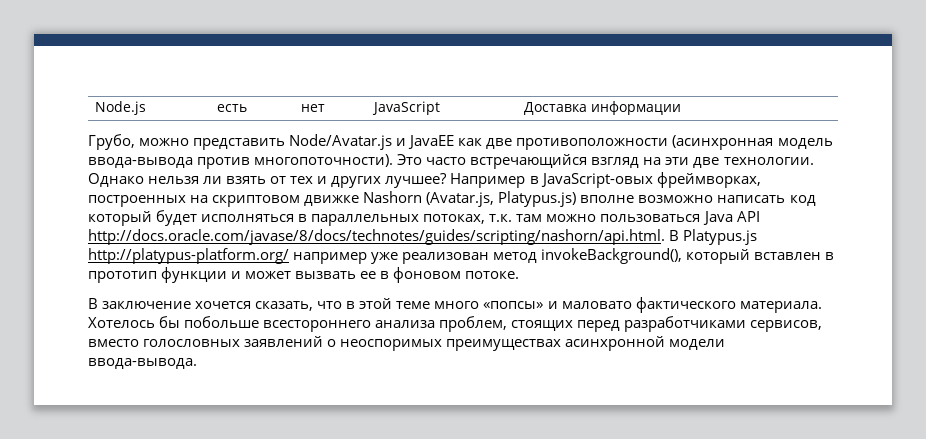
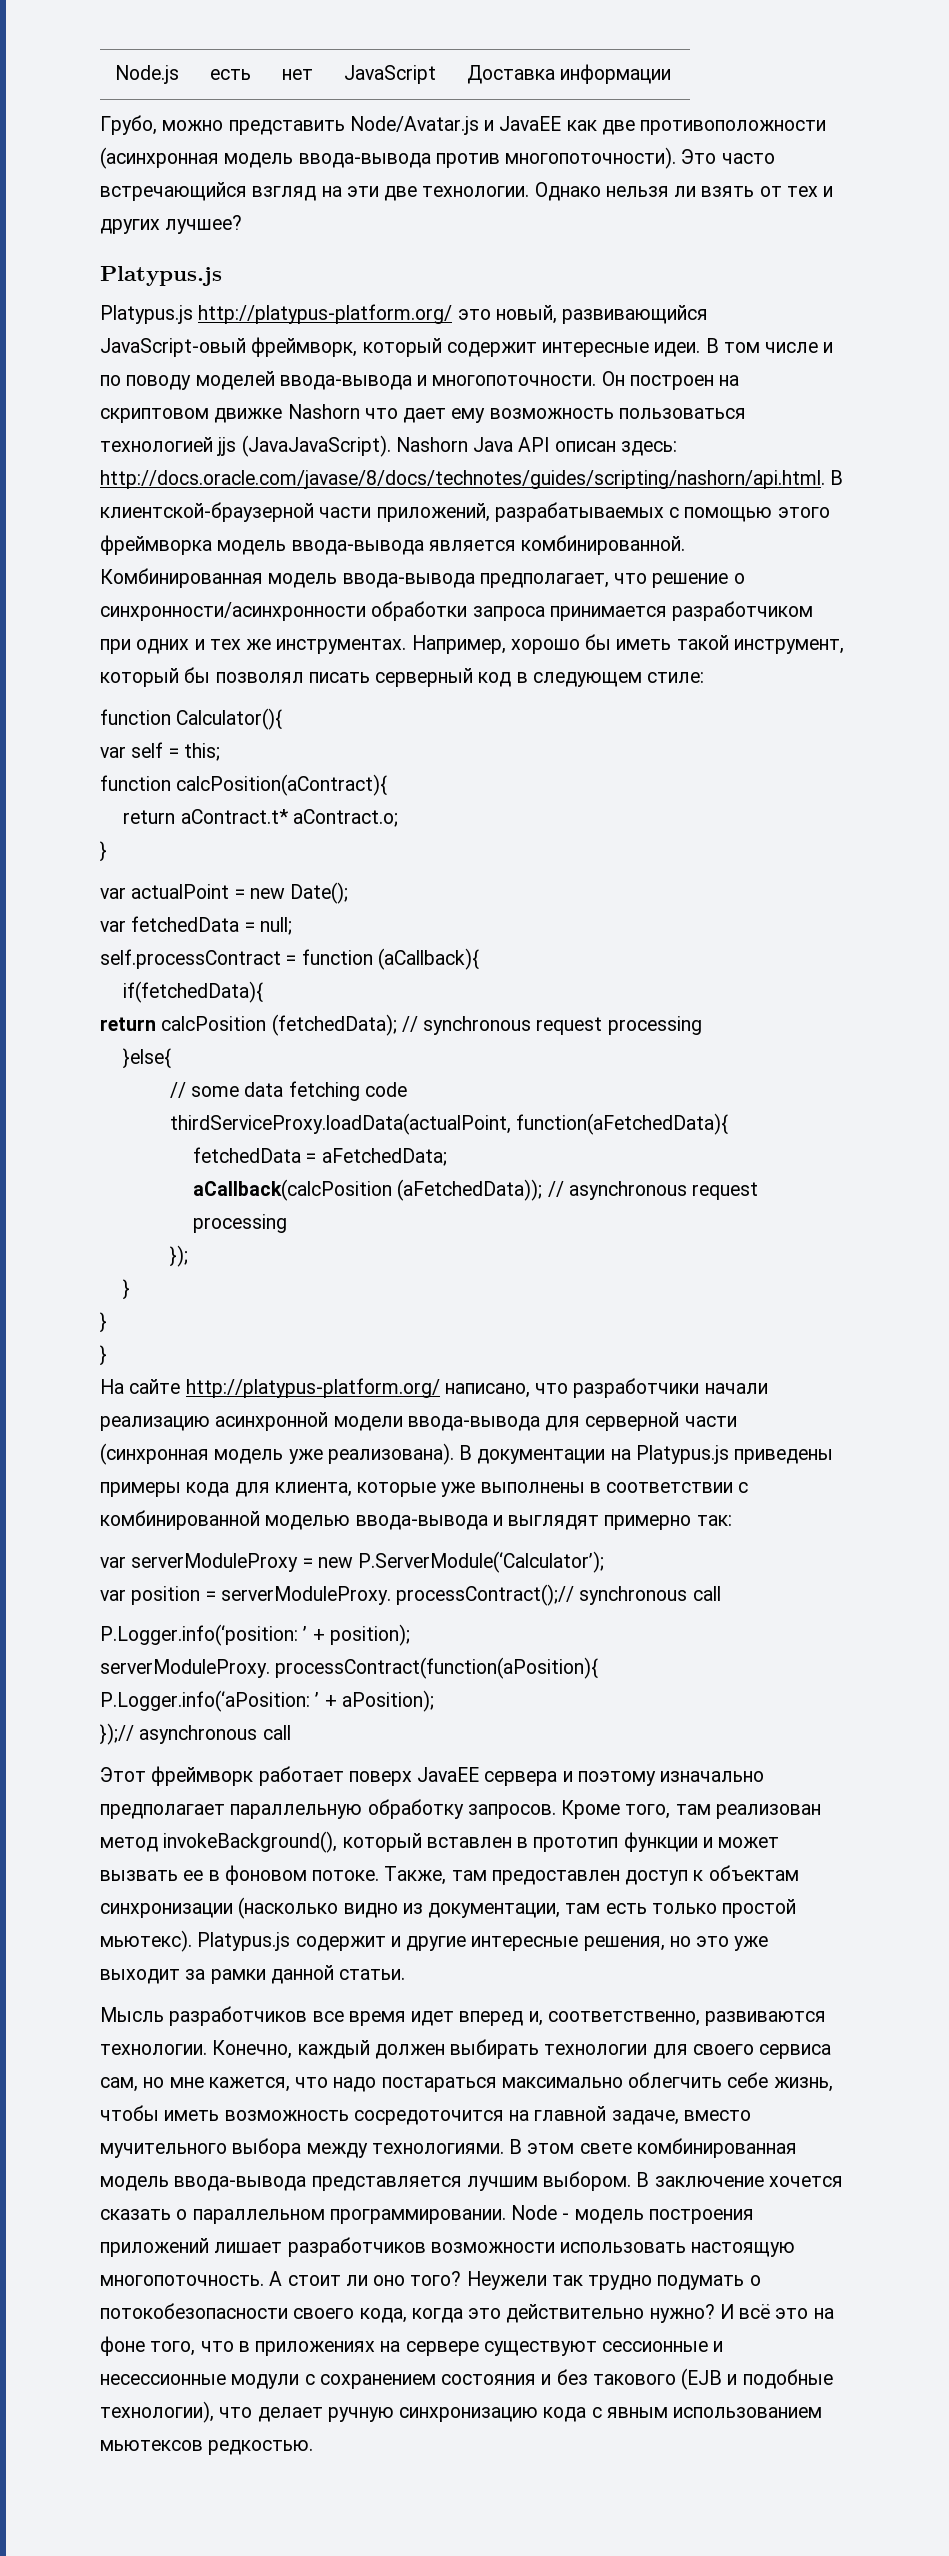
[450,172,761,188] [88,191,816,207] [88,210,760,226] [88,229,758,245] [88,248,399,264] Например в JavaScript-овых фреймворках, построенных на скриптовом движке Nashorn (Avatar.js, Platypus.js) вполне возможно написать код который будет исполняться в параллельных потоках, т.к. там можно пользоваться Java API http://docs.oracle.com/javase/8/docs/technotes/guides/scripting/nashorn/api.html. В Platypus.js http://platypus-platform.org/ например уже -> [100,266,222,286] [100,304,709,324] [100,337,834,357] [100,371,740,390] [100,404,746,423] [100,435,677,457] [100,470,844,489] [100,502,830,522] [100,535,686,555] [100,568,745,588] [100,601,814,621] [100,634,844,654] [100,667,705,687] [100,708,283,730] [100,742,220,761] [100,774,388,796] [123,809,398,827] [100,841,107,862] [100,882,349,904] [100,916,292,935] [100,948,479,970] [123,981,264,1003] [100,1014,702,1036] [123,1048,172,1069] [169,1081,407,1101] [169,1113,729,1135] [192,1147,447,1166] [192,1179,759,1201] [192,1214,287,1233] [169,1245,188,1267] [123,1279,131,1300] [100,1312,107,1333] [100,1345,107,1366] [100,1378,768,1398] [100,1412,737,1431] [100,1443,834,1465] [100,1482,749,1497] [100,1510,732,1530] [100,1551,605,1573] [100,1584,721,1606] [100,1624,410,1646] [100,1657,599,1679] [100,1690,434,1712] [100,1723,291,1745] [100,1766,765,1786] [100,1799,711,1819] // Platypus.js // Platypus.js http://platypus-platform.org/ это новый, развивающийся JavaScript-овый фреймворк, который содержит интересные идеи. В том числе и по поводу моделей ввода-вывода и многопоточности. Он построен на скриптовом движке Nashorn что дает ему возможность пользоваться технологией jjs (JavaJavaScript). Nashorn Java API описан здесь: http://docs.oracle.com/javase/8/docs/technotes/guides/scripting/nashorn/api.html. В клиентской-браузерной части приложений, разрабатываемых с помощью этого фреймворка модель ввода-вывода является комбинированной. Комбинированная модель ввода-вывода предполагает, что решение о синхронности/асинхронности обработки запроса принимается разработчиком при одних и тех же инструментах. Например, хорошо бы иметь такой инструмент, который бы позволял писать серверный код в следующем стиле: // function Calculator(){ // var self = this; // function calcPosition(aContract){ // return aContract.t* aContract.o; // } // var actualPoint = new Date(); // var fetchedData = null; // self.processContract = function (aCallback){ // if(fetchedData){ // return calcPosition (fetchedData); // synchronous request processing // }else{ // // some data fetching code // thirdServiceProxy.loadData(actualPoint, function(aFetchedData){ // fetchedData = aFetchedData; // aCallback(calcPosition (aFetchedData)); // asynchronous request processing // }); // } // } // } // На сайте http://platypus-platform.org/ написано, что разработчики начали реализацию асинхронной модели ввода-вывода для серверной части (синхронная модель уже реализована). В документации на Platypus.js приведены примеры кода для клиента, которые уже выполнены в соответствии с комбинированной моделью ввода-вывода и выглядят примерно так: // var serverModuleProxy = new P.ServerModule(‘Calculator’); // var position = serverModuleProxy. processContract();// synchronous call // P.Logger.info(‘position: ’ + position); // serverModuleProxy. processContract(function(aPosition){ // P.Logger.info(‘aPosition: ’ + aPosition); // });// asynchronous call // Этот фреймворк работает поверх JavaEE сервера и поэтому изначально предполагает параллельную обработку запросов. Кроме того, там
[88,297,822,313] [88,316,823,332] [88,336,726,351] [88,358,197,369] // В заключение хочется сказать, что в этой теме много «попсы» и маловато фактического материала. Хотелось бы побольше всестороннего анализа проблем, стоящих перед разработчиками сервисов, вместо голословных заявлений о неоспоримых преимуществах асинхронной модели ввода-вывода. -> [384,1865,799,1885] [100,1897,797,1919] [100,1930,769,1952] [100,1965,406,1984] [100,2006,827,2026] [100,2039,832,2059] [100,2072,833,2092] [100,2105,751,2125] [100,2138,797,2158] [100,2171,843,2191] [100,2205,754,2224] [100,2237,796,2257] [100,2271,761,2290] [100,2303,834,2323] [100,2336,724,2356] [100,2368,833,2390] [100,2401,823,2423] [100,2440,314,2455] Также, там предоставлен доступ к объектам синхронизации (насколько видно из документации, там есть только простой мьютекс). Platypus.js содержит и другие интересные решения, но это уже выходит за рамки данной статьи. // Мысль разработчиков все время идет вперед и, соответственно, развиваются технологии. Конечно, каждый должен выбирать технологии для своего сервиса сам, но мне кажется, что надо постараться максимально облегчить себе жизнь, чтобы иметь возможность сосредоточится на главной задаче, вместо мучительного выбора между технологиями. В этом свете комбинированная модель ввода-вывода представляется лучшим выбором. В заключение хочется сказать о параллельном программировании. Node - модель построения приложений лишает разработчиков возможности использовать настоящую многопоточность. А стоит ли оно того? Неужели так трудно подумать о потокобезопасности своего кода, когда это действительно нужно? И всё это на фоне того, что в приложениях на сервере существуют сессионные и несессионные модули с сохранением состояния и без такового (EJB и подобные технологии), что делает ручную синхронизацию кода с явным использованием мьютексов редкостью.

